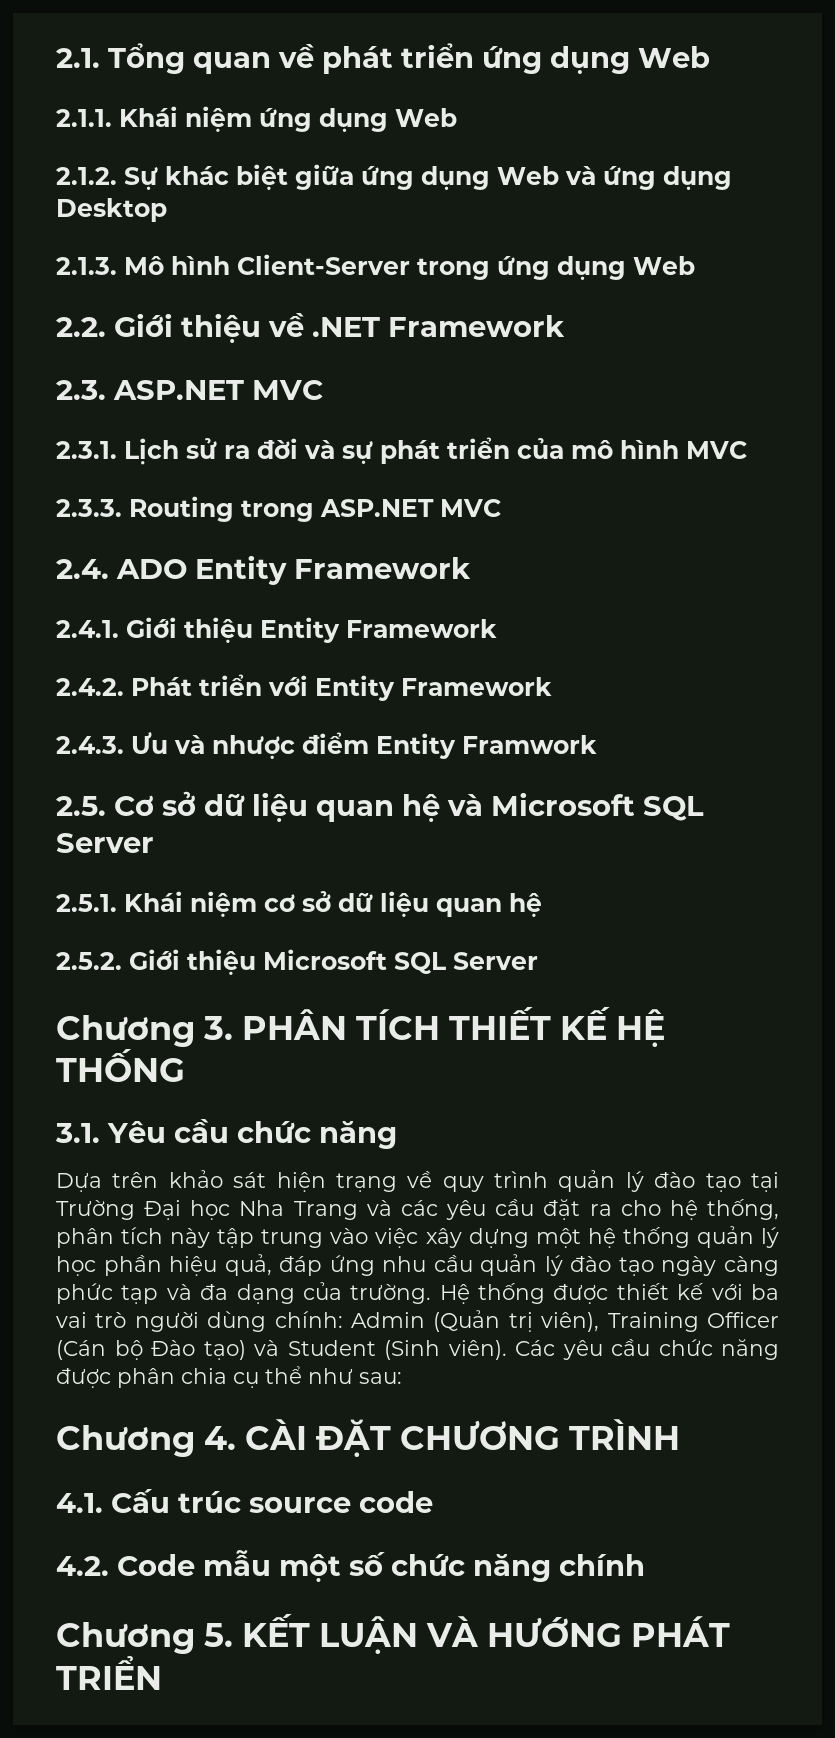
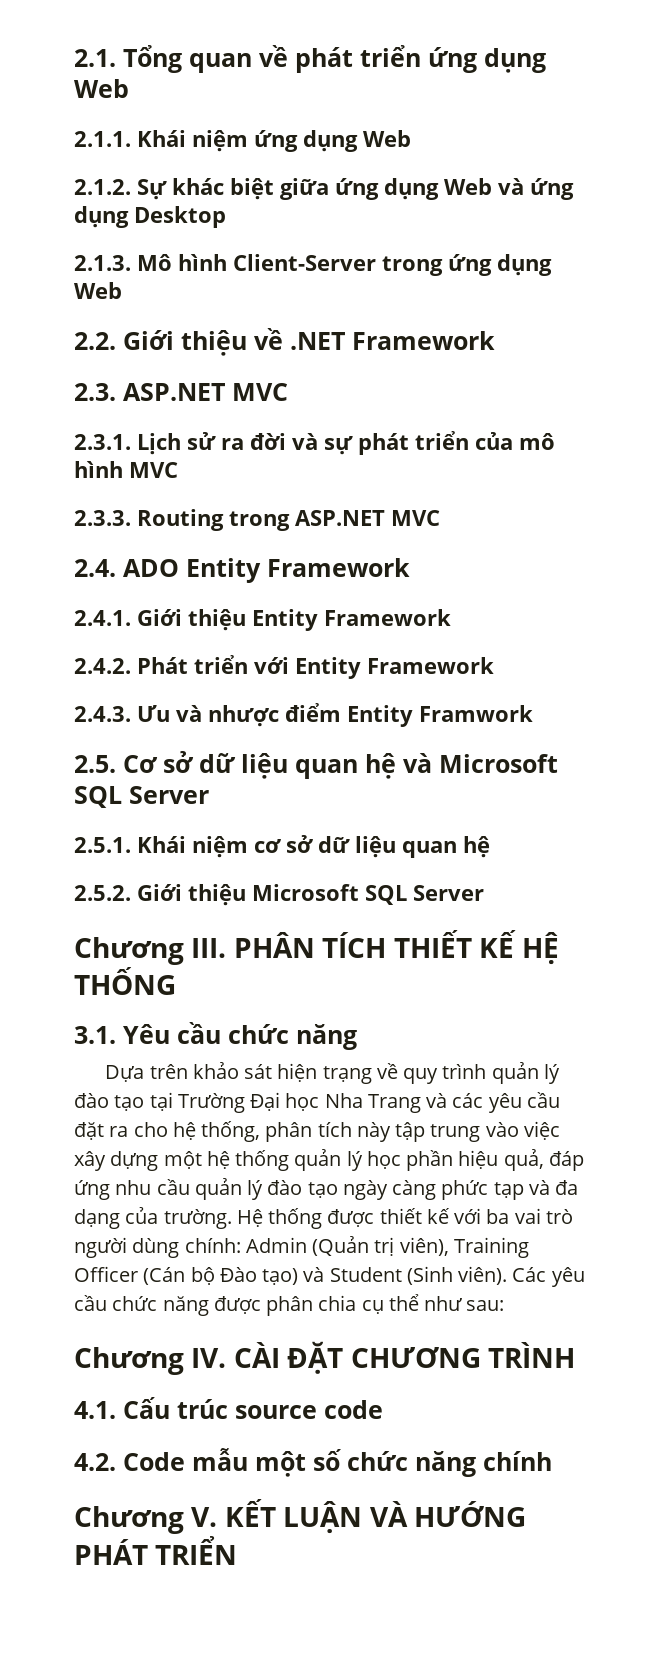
[203,1016,234,1040] 3. -> [191,938,227,958] III.
[204,1426,237,1450] 4. -> [191,1348,227,1368] IV.
[204,1623,234,1647] 5. -> [191,1507,218,1527] V.

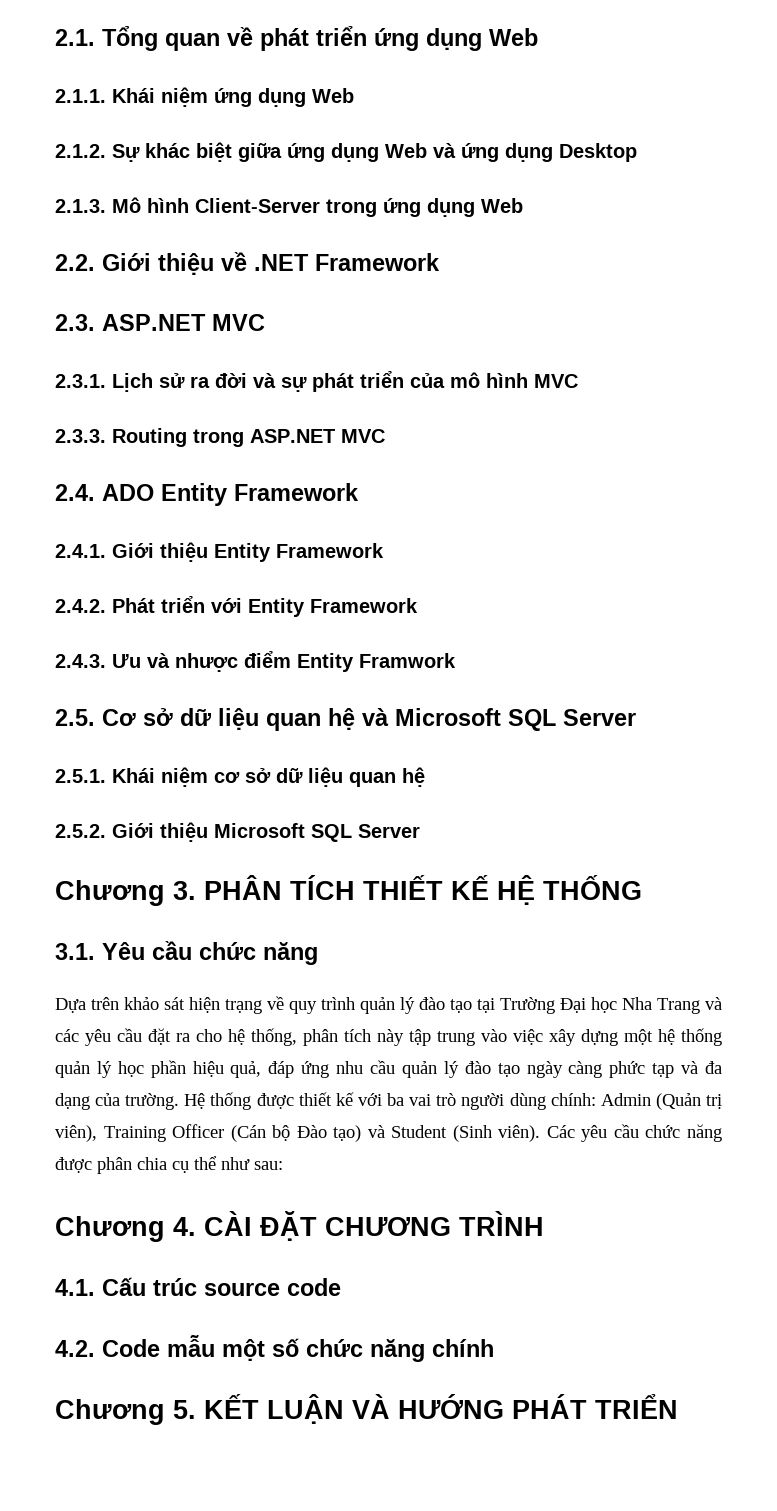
[191,938,227,958] III. -> [173,881,196,900] 3.
[191,1348,227,1368] IV. -> [173,1217,196,1236] 4.
[191,1507,218,1527] V. -> [173,1400,196,1419] 5.

